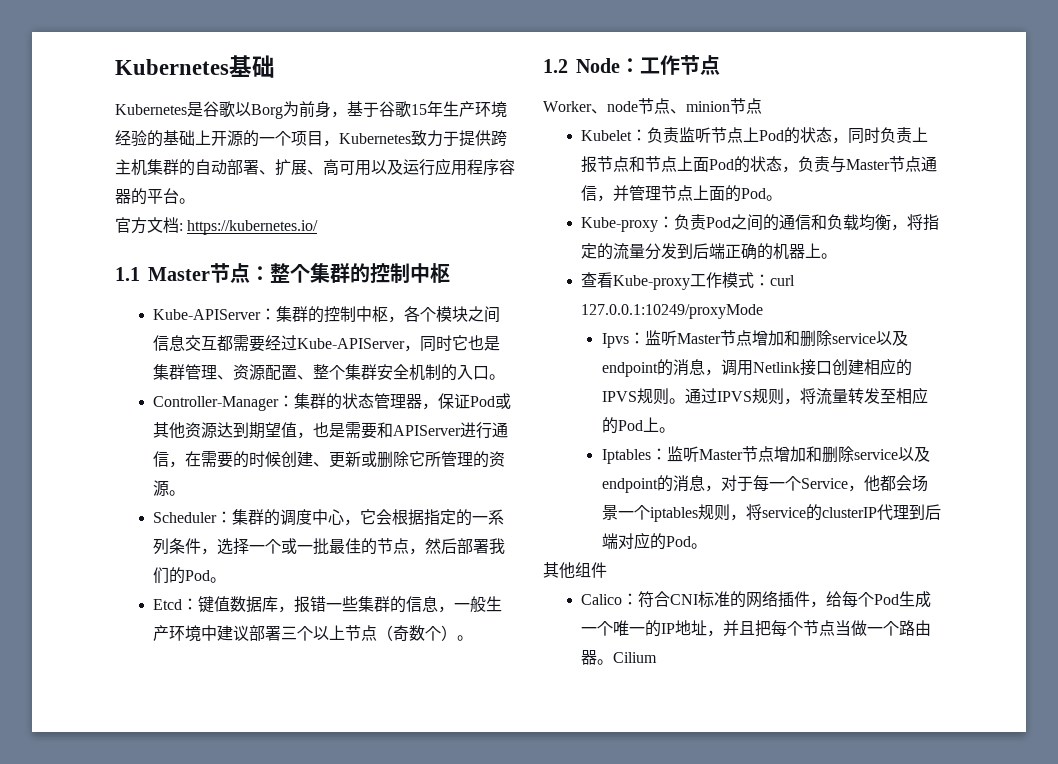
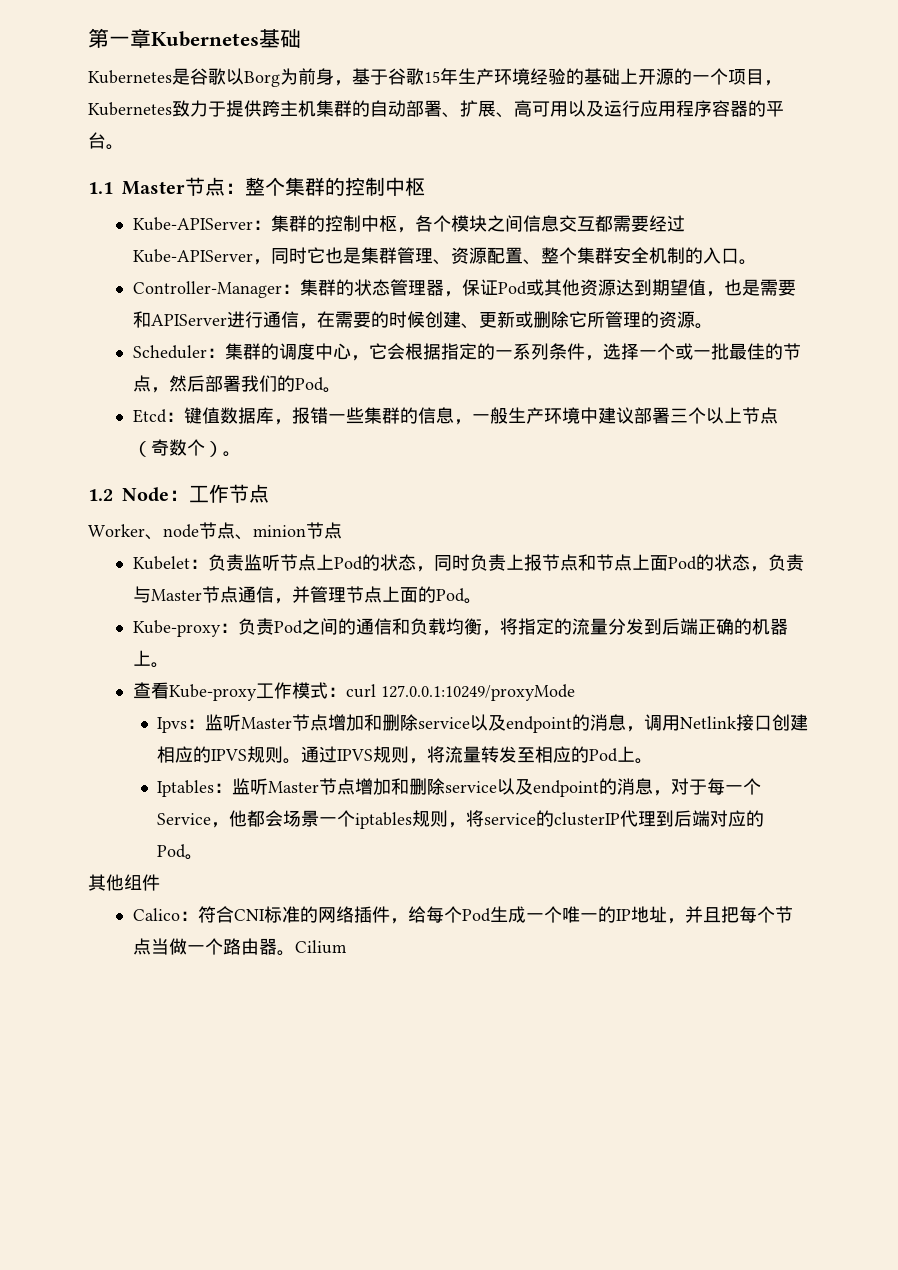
(115, 67) none -> [88,28,151,48] 第一章
[115,217,319,235] // 官方文档: https://kubernetes.io/ -> (124, 147) none

